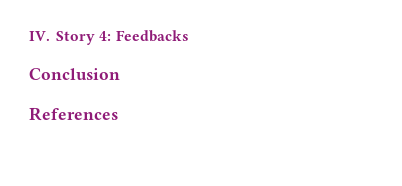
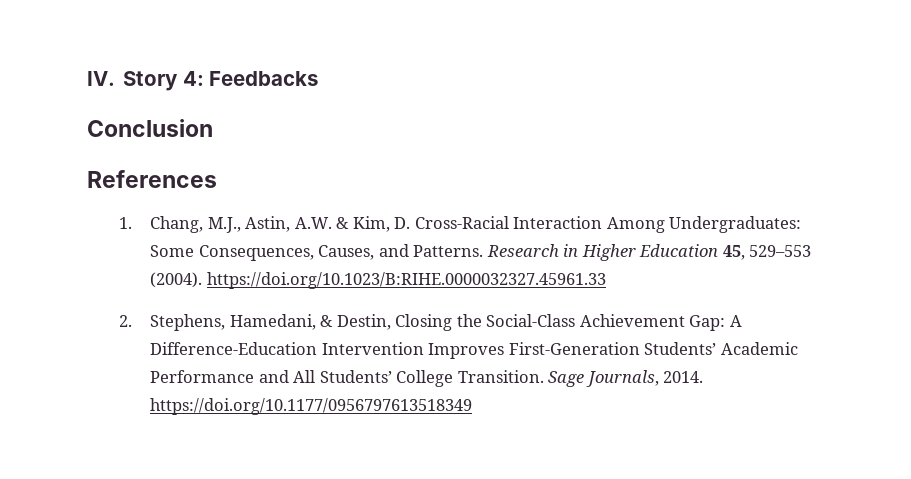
(118, 114) none -> [118,216,801,233] [150,244,811,261] [150,272,606,289] [118,314,742,331] [150,342,798,359] [150,370,704,387] [150,398,473,415] // 1. Chang, M.J., Astin, A.W. & Kim, D. Cross-Racial Interaction Among Undergraduates: Some Consequences, Causes, and Patterns. Research in Higher Education 45, 529–553 (2004). https://doi.org/10.1023/B:RIHE.0000032327.45961.33 // 2. Stephens, Hamedani, & Destin, Closing the Social-Class Achievement Gap: A Difference-Education Intervention Improves First-Generation Students’ Academic Performance and All Students’ College Transition. Sage Journals, 2014. https://doi.org/10.1177/0956797613518349

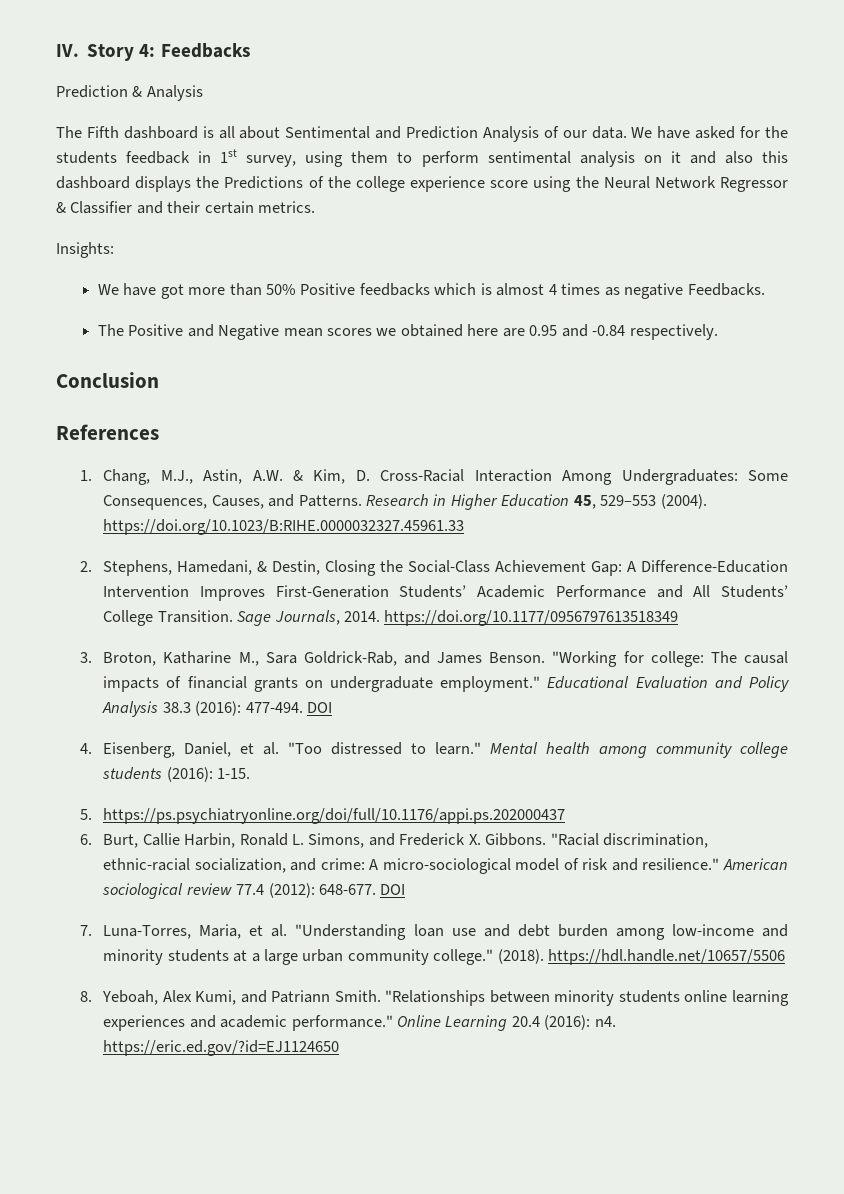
(319, 78) none -> [56,85,203,101] [56,126,788,142] [56,149,789,167] [56,176,788,192] [56,201,316,214] [56,242,114,258] [97,283,765,299] [97,324,718,340] // Prediction & Analysis // The Fifth dashboard is all about Sentimental and Prediction Analysis of our data. We have asked for the students feedback in 1st survey, using them to perform sentimental analysis on it and also this dashboard displays the Predictions of the college experience score using the Neural Network Regressor & Classifier and their certain metrics. // Insights: // We have got more than 50% Positive feedbacks which is almost 4 times as negative Feedbacks. // The Positive and Negative mean scores we obtained here are 0.95 and -0.84 respectively.
(473, 406) none -> [79,651,788,667] [103,676,789,692] [102,701,333,717] [79,742,788,758] [102,767,251,782] [79,808,566,824] [79,833,709,848] [103,858,789,874] [102,883,406,899] [79,924,788,940] [103,949,786,965] [79,990,790,1006] [103,1015,616,1031] [103,1040,340,1056] // 3. Broton, Katharine M., Sara Goldrick-Rab, and James Benson. "Working for college: The causal impacts of financial grants on undergraduate employment." Educational Evaluation and Policy Analysis 38.3 (2016): 477-494. DOI // 4. Eisenberg, Daniel, et al. "Too distressed to learn." Mental health among community college students (2016): 1-15. // 5. https://ps.psychiatryonline.org/doi/full/10.1176/appi.ps.202000437 // 6. Burt, Callie Harbin, Ronald L. Simons, and Frederick X. Gibbons. "Racial discrimination, ethnic-racial socialization, and crime: A micro-sociological model of risk and resilience." American sociological review 77.4 (2012): 648-677. DOI // 7. Luna-Torres, Maria, et al. "Understanding loan use and debt burden among low-income and minority students at a large urban community college." (2018). https://hdl.handle.net/10657/5506 // 8. Yeboah, Alex Kumi, and Patriann Smith. "Relationships between minority students online learning experiences and academic performance." Online Learning 20.4 (2016): n4. https://eric.ed.gov/?id=EJ1124650

